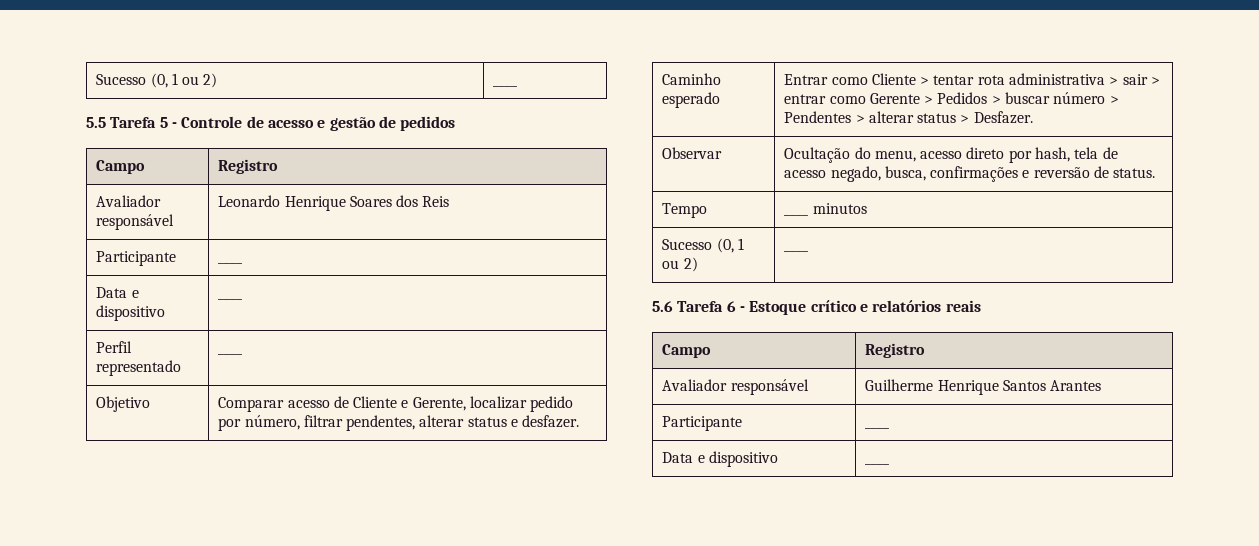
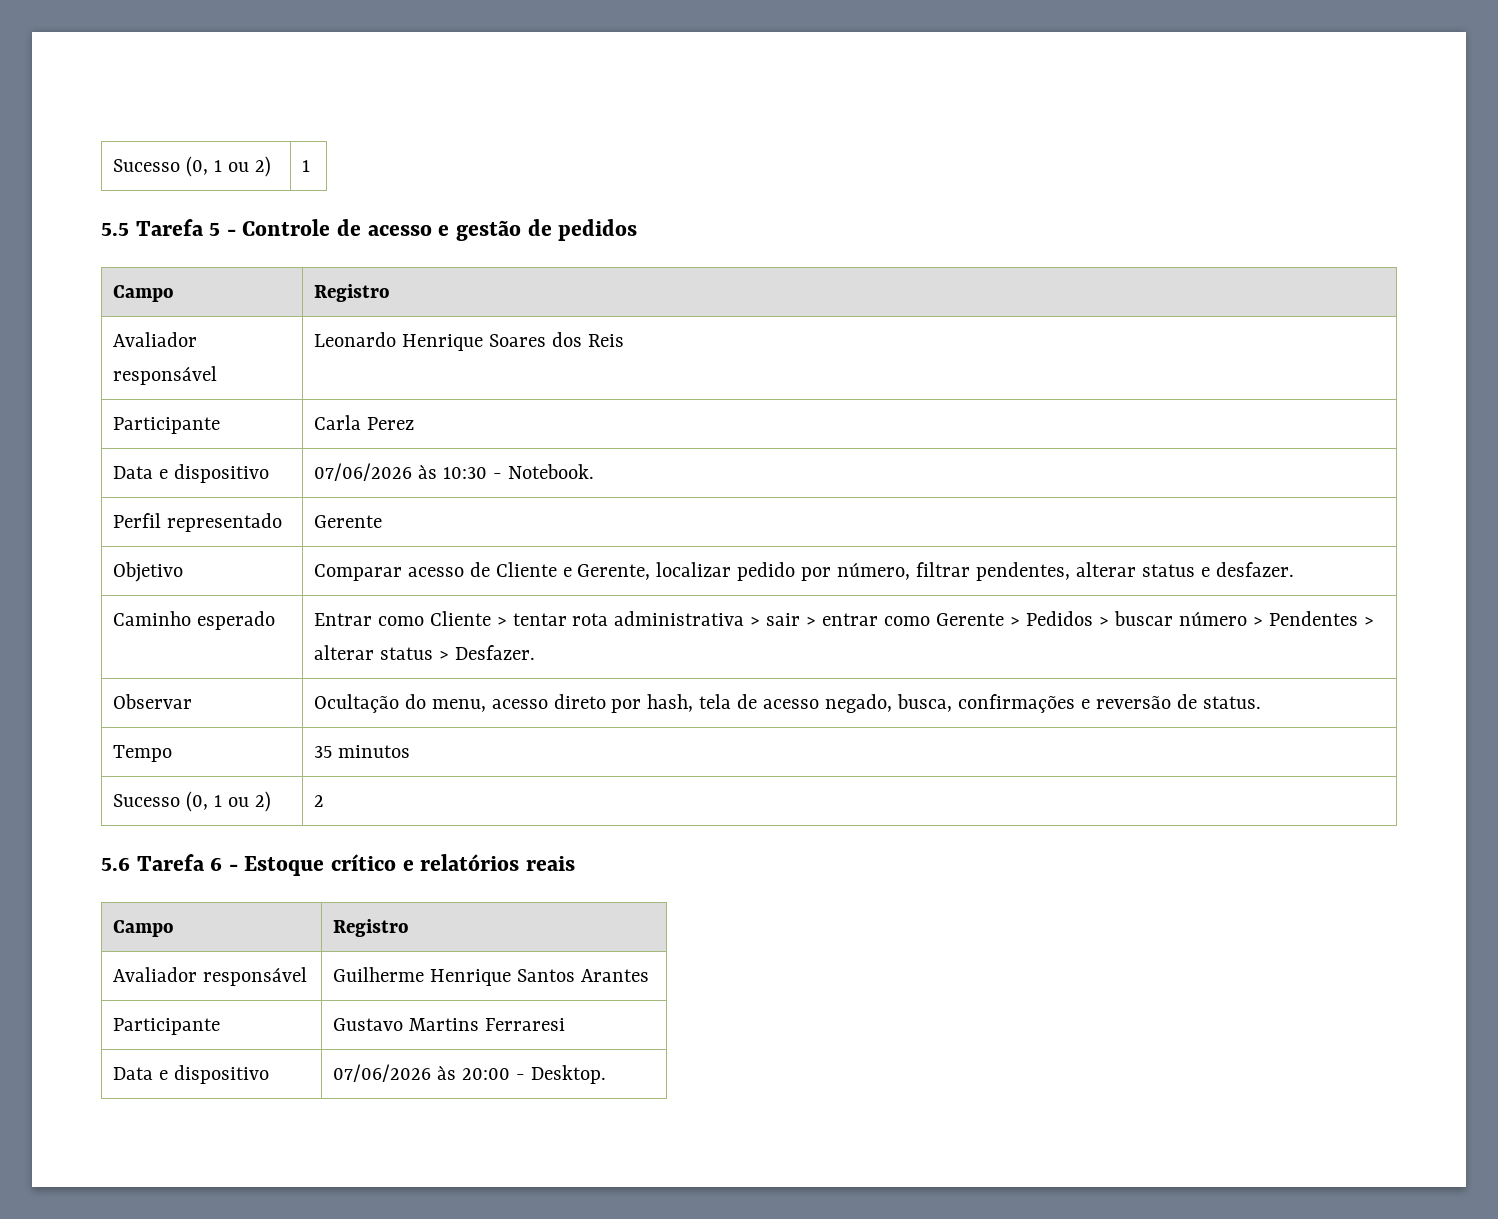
[96,73,218,88] [493,85,518,87] Sucesso (0, 1 ou 2) | ____ -> [112,156,271,177] [301,160,310,172] Sucesso (0, 1 ou 2) | 1
[218,262,243,264] [96,287,139,298] [96,305,166,321] [218,298,243,300] ____ // Data e dispositivo | ____ -> [313,415,414,430] [112,464,269,483] [313,463,594,481] Carla Perez // Data e dispositivo | 07/06/2026 às 10:30 - Notebook.
[218,353,243,355] ____ -> [313,515,382,528] Gerente
[784,214,809,216] ____ -> [313,746,332,758] 35
[784,250,809,252] ____ -> [313,795,324,807] 2
[865,427,890,429] [662,451,778,467] [865,463,890,465] ____ // Data e dispositivo | ____ -> [332,1018,565,1031] [112,1065,269,1084] [332,1064,606,1084] Gustavo Martins Ferraresi // Data e dispositivo | 07/06/2026 às 20:00 - Desktop.

